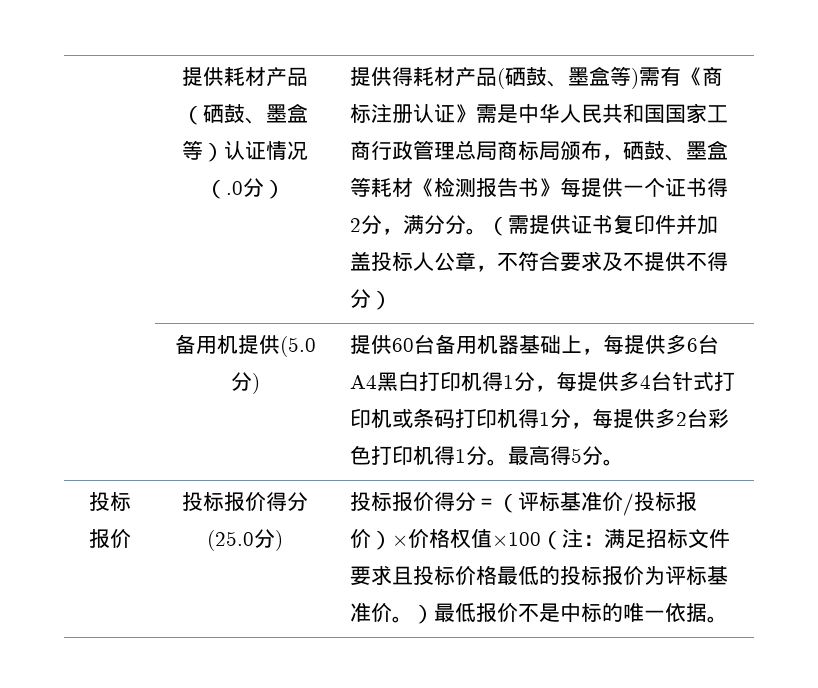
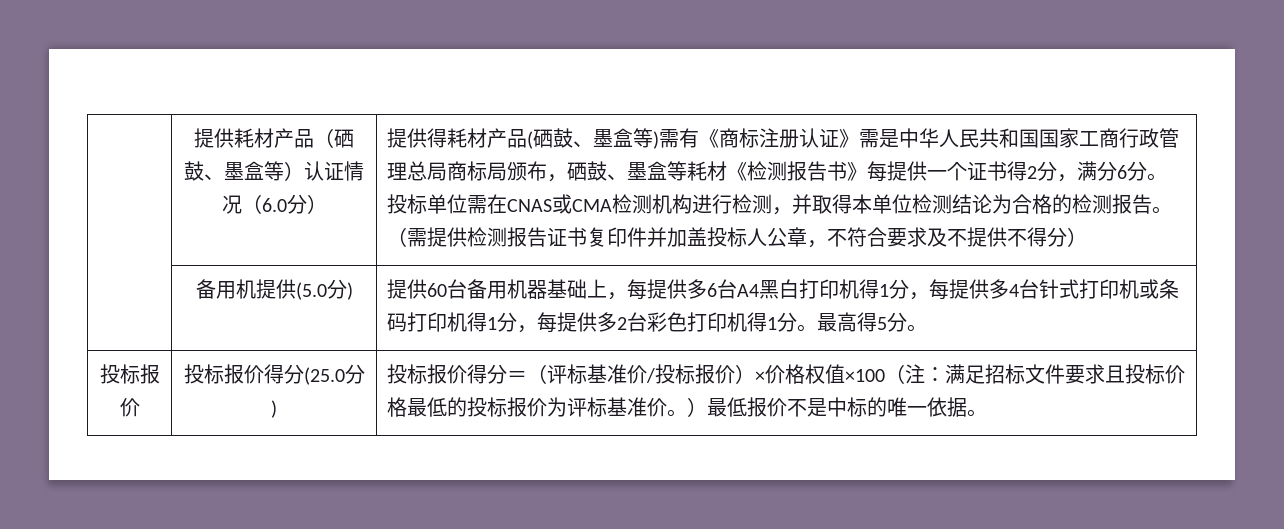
[226,181,243,195] .0 -> [261,198,287,212] 6.0
[444,215,571,236] 分。（需提供 -> [1117,161,1168,181] [387,194,1173,215] [387,227,548,247] 6分。投标单位需在CNAS或CMA检测机构进行检测，并取得本单位检测结论为合格的检测报告。（需提供检测报告

